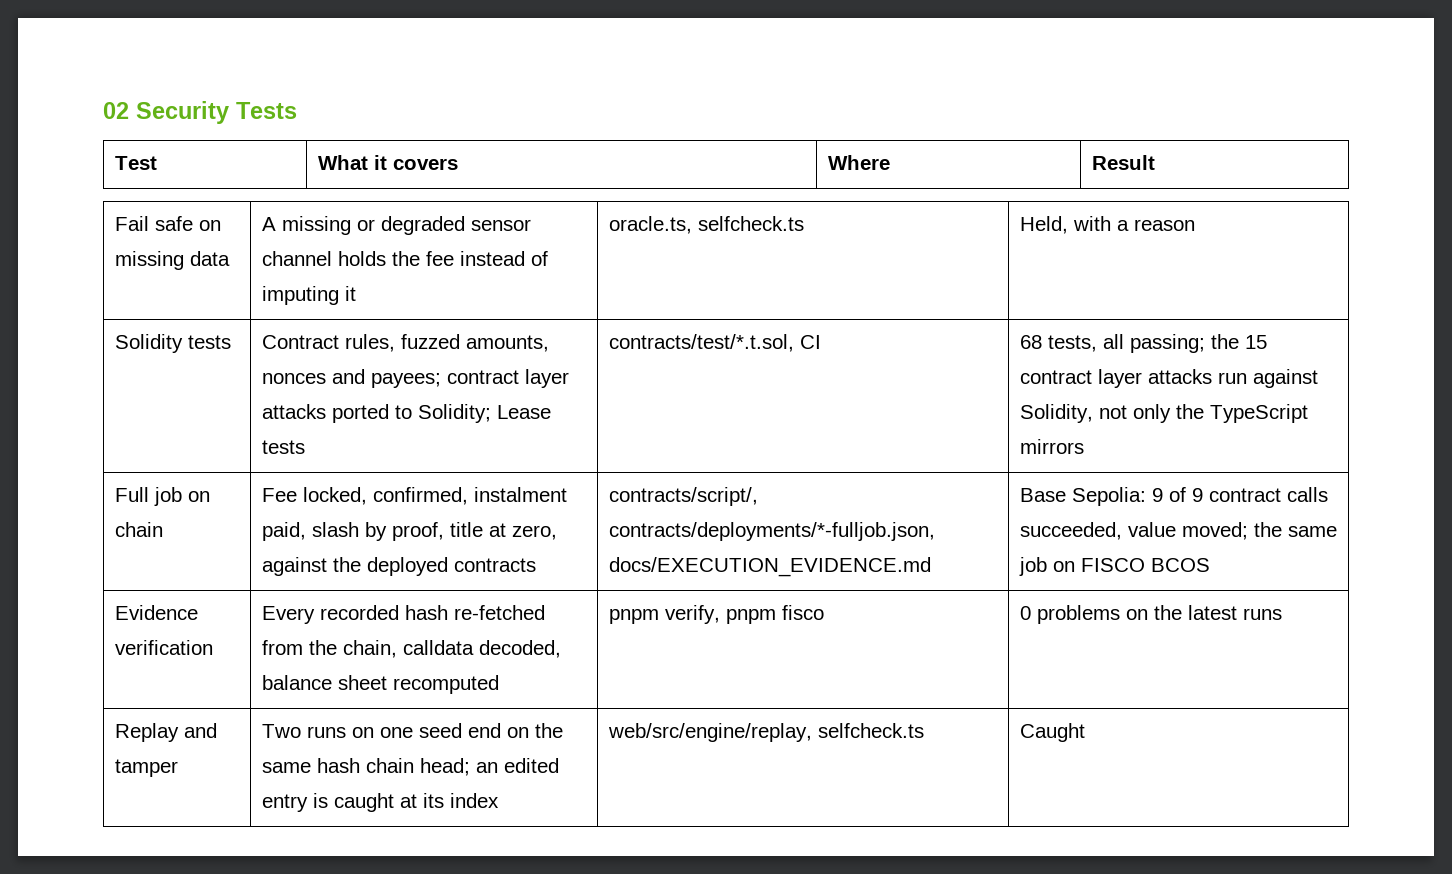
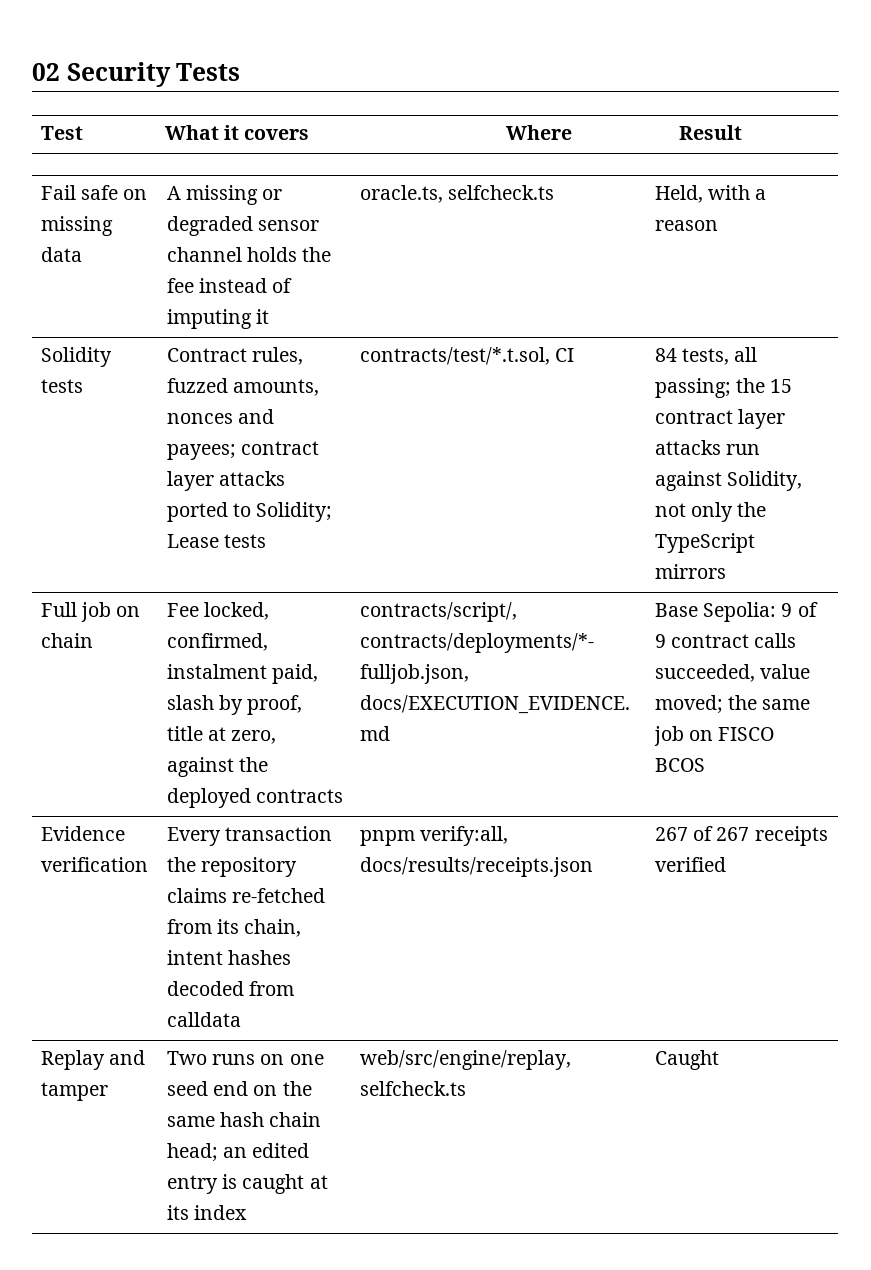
[1019,335,1042,349] 68 -> [654,348,677,362] 84
[319,605,545,620] [261,640,561,658] [261,675,499,694] [608,605,824,624] [1019,605,1282,624] recorded hash re-fetched from the chain, calldata decoded, balance sheet recomputed | pnpm verify, pnpm fisco | 0 problems on the latest runs -> [225,826,333,841] [166,857,298,877] [166,888,326,903] [166,919,302,937] [166,950,292,965] [166,981,295,996] [166,1012,241,1027] [359,826,509,846] [359,857,593,877] [654,826,828,846] [654,857,726,872] transaction the repository claims re-fetched from its chain, intent hashes decoded from calldata | pnpm verify:all, docs/results/receipts.json | 267 of 267 receipts verified

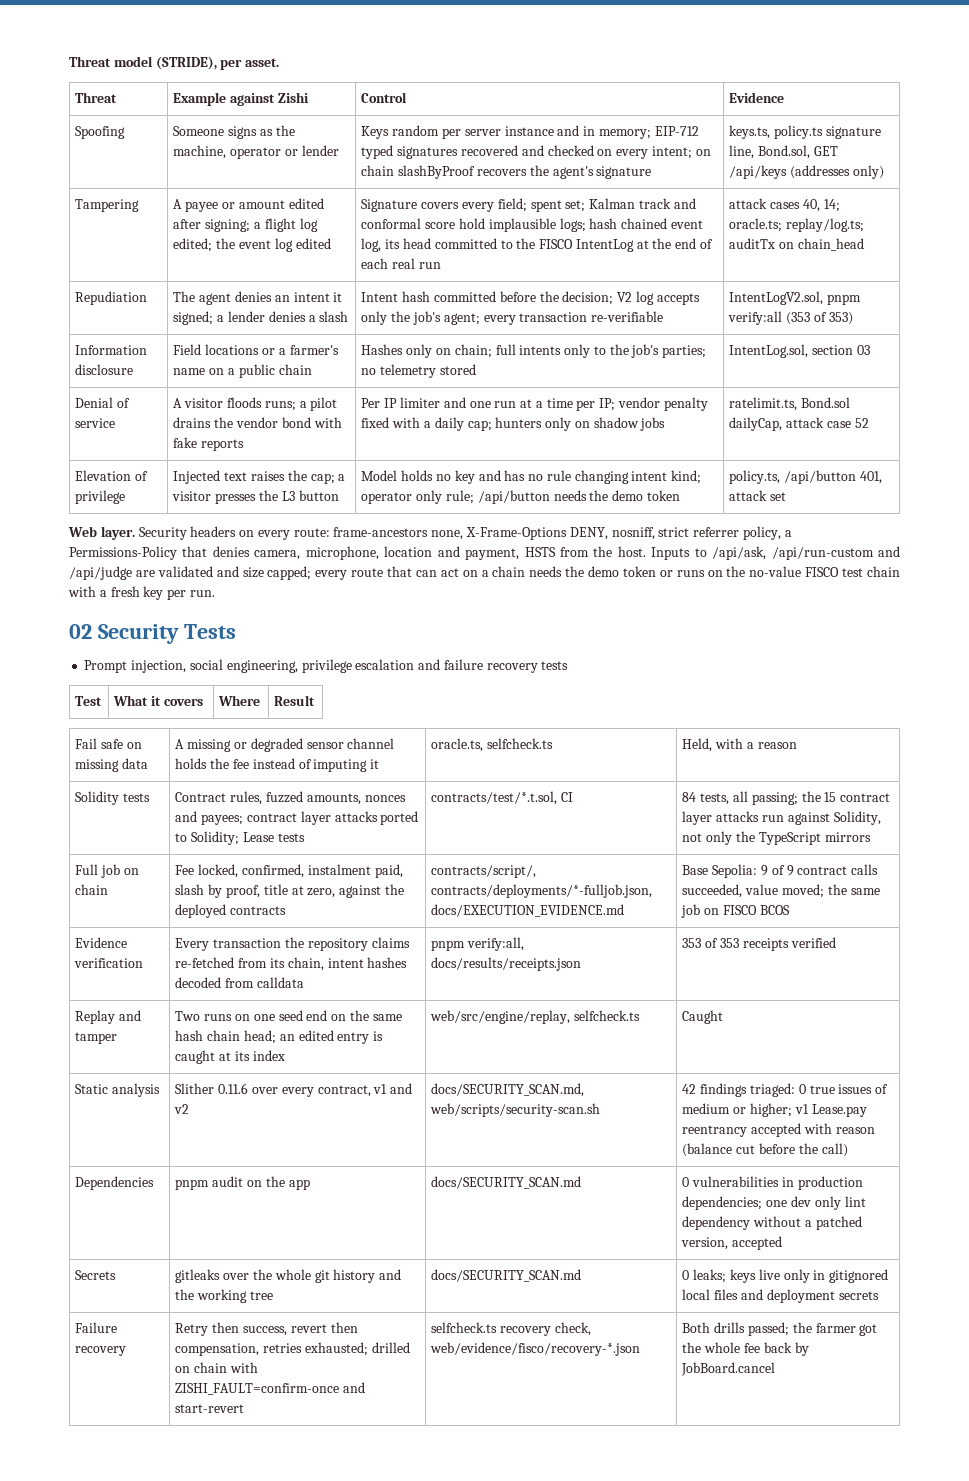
[32,62,241,87] 02 Security Tests -> [69,56,280,70] [75,92,118,103] [173,92,310,106] [361,92,408,103] [729,92,785,103] [75,126,126,139] [173,125,295,139] [173,145,339,159] [361,125,699,139] [361,145,711,159] [361,165,652,179] [729,125,882,139] [729,145,839,159] [729,165,885,179] [75,199,140,212] [173,198,324,212] [173,218,318,232] [173,238,331,252] [361,198,696,212] [361,218,703,232] [361,238,714,252] [361,258,442,269] [729,198,840,212] [729,218,865,232] [729,238,865,251] [75,291,148,305] [173,291,343,305] [173,311,349,325] [361,291,700,305] [361,311,664,325] [729,291,862,305] [728,311,853,325] [75,345,148,355] [75,364,134,375] [173,344,339,355] [173,364,312,378] [361,344,707,358] [361,364,477,378] [729,344,871,358] [75,397,131,408] [75,418,116,428] [173,397,338,411] [173,417,342,428] [173,437,245,451] [361,397,708,411] [361,417,666,431] [729,397,851,411] [729,417,869,431] [75,470,149,481] [75,490,126,504] [173,470,346,484] [172,490,339,504] [361,470,702,484] [361,490,680,504] [729,470,883,484] [729,490,787,501] [68,526,792,540] [69,546,900,560] [69,566,900,580] [68,586,215,600] [69,624,236,644] [84,659,569,673] Threat model (STRIDE), per asset. // Threat | Example against Zishi | Control | Evidence // Spoofing | Someone signs as the machine, operator or lender | Keys random per server instance and in memory; EIP-712 typed signatures recovered and checked on every intent; on chain slashByProof recovers the agent's signature | keys.ts, policy.ts signature line, Bond.sol, GET /api/keys (addresses only) // Tampering | A payee or amount edited after signing; a flight log edited; the event log edited | Signature covers every field; spent set; Kalman track and conformal score hold implausible logs; hash chained event log, its head committed to the FISCO IntentLog at the end of each real run | attack cases 40, 14; oracle.ts; replay/log.ts; auditTx on chain_head // Repudiation | The agent denies an intent it signed; a lender denies a slash | Intent hash committed before the decision; V2 log accepts only the job's agent; every transaction re-verifiable | IntentLogV2.sol, pnpm verify:all (353 of 353) // Information disclosure | Field locations or a farmer's name on a public chain | Hashes only on chain; full intents only to the job's parties; no telemetry stored | IntentLog.sol, section 03 // Denial of service | A visitor floods runs; a pilot drains the vendor bond with fake reports | Per IP limiter and one run at a time per IP; vendor penalty fixed with a daily cap; hunters only on shadow jobs | ratelimit.ts, Bond.sol dailyCap, attack case 52 // Elevation of privilege | Injected text raises the cap; a visitor presses the L3 button | Model holds no key and has no rule changing intent kind; operator only rule; /api/button needs the demo token | policy.ts, /api/button 401, attack set // Web layer. Security headers on every route: frame-ancestors none, X-Frame-Options DENY, nosniff, strict referrer policy, a Permissions-Policy that denies camera, microphone, location and payment, HSTS from the host. Inputs to /api/ask, /api/run-custom and /api/judge are validated and size capped; every route that can act on a chain needs the demo token or runs on the no-value FISCO test chain with a fresh key per run. // 02 Security Tests // Prompt injection, social engineering, privilege escalation and failure recovery tests
[654,826,750,841] 267 of 267 -> [682,938,740,948] 353 of 353
(719, 1060) none -> [75,1083,161,1097] [175,1083,413,1097] [174,1104,190,1114] [431,1083,585,1097] [430,1103,601,1117] [682,1083,889,1097] [682,1103,867,1117] [682,1123,875,1137] [682,1143,848,1157] [75,1176,155,1190] [175,1176,310,1190] [431,1176,582,1189] [682,1176,863,1190] [682,1196,866,1210] [682,1216,862,1230] [681,1236,783,1250] [75,1270,117,1280] [175,1269,402,1283] [175,1289,274,1303] [431,1269,582,1282] [682,1269,889,1283] [682,1289,879,1303] [75,1322,118,1333] [75,1346,127,1356] [175,1322,358,1336] [175,1342,410,1356] [175,1362,259,1373] [175,1382,366,1395] [175,1404,245,1413] [431,1322,592,1336] [430,1342,641,1356] [682,1322,878,1336] [682,1342,809,1356] [681,1362,776,1376] // Static analysis | Slither 0.11.6 over every contract, v1 and v2 | docs/SECURITY_SCAN.md, web/scripts/security-scan.sh | 42 findings triaged: 0 true issues of medium or higher; v1 Lease.pay reentrancy accepted with reason (balance cut before the call) // Dependencies | pnpm audit on the app | docs/SECURITY_SCAN.md | 0 vulnerabilities in production dependencies; one dev only lint dependency without a patched version, accepted // Secrets | gitleaks over the whole git history and the working tree | docs/SECURITY_SCAN.md | 0 leaks; keys live only in gitignored local files and deployment secrets // Failure recovery | Retry then success, revert then compensation, retries exhausted; drilled on chain with ZISHI_FAULT=confirm-once and start-revert | selfcheck.ts recovery check, web/evidence/fisco/recovery-*.json | Both drills passed; the farmer got the whole fee back by JobBoard.cancel

